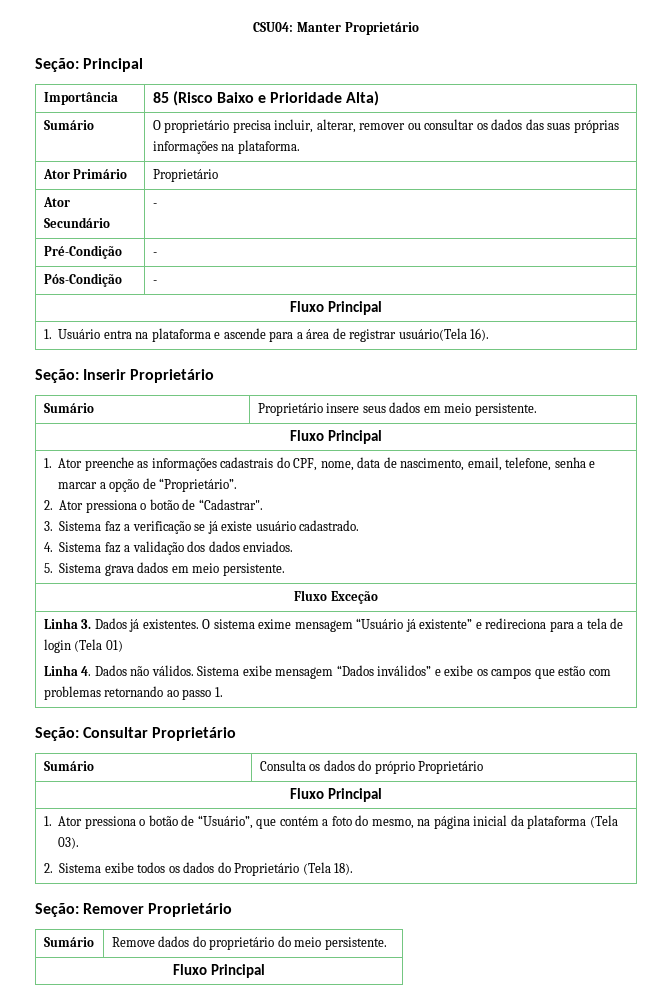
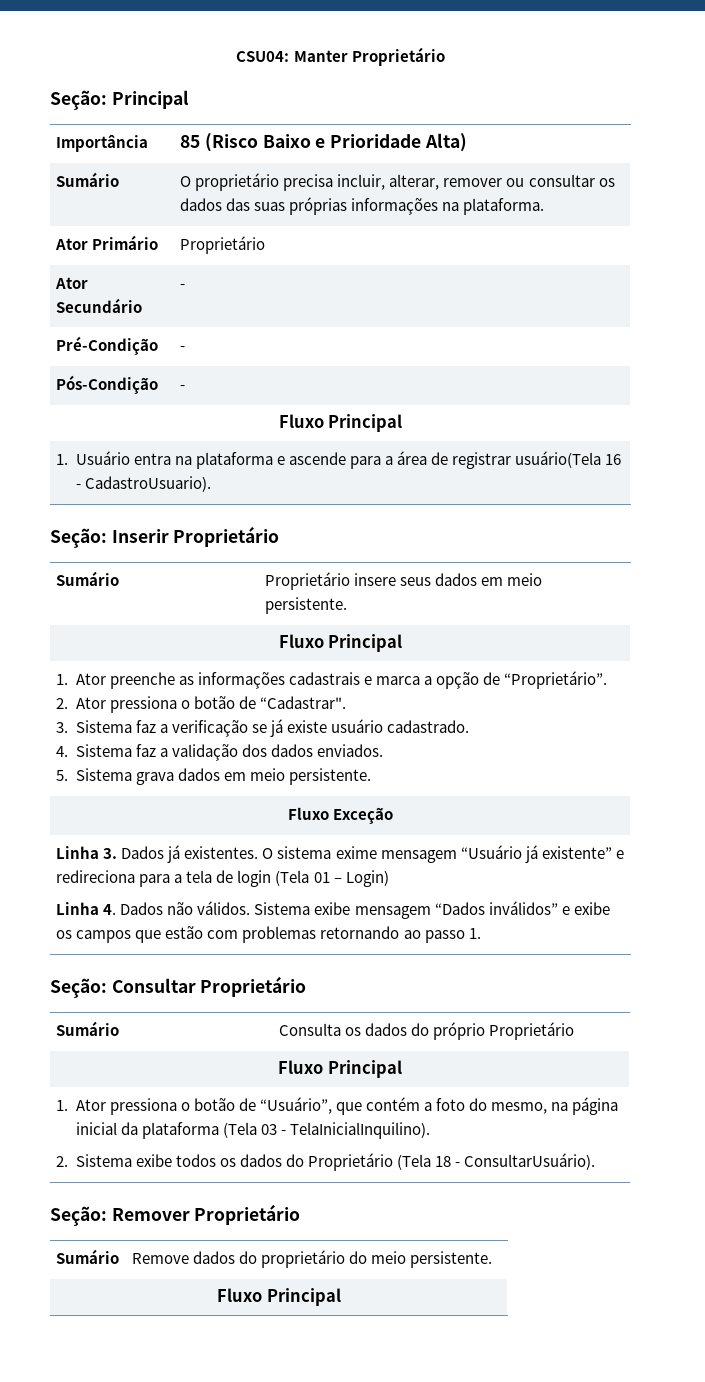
[470,328,490,341] 16). -> [605,454,622,465] [75,476,211,492] 16 - CadastroUsuario).
[276,457,596,471] [58,482,98,489] do CPF, nome, data de nascimento, email, telefone, senha e marcar -> [363,676,420,685] e marca
[105,640,123,652] 01) -> [313,870,389,887] 01 – Login)
[58,837,80,849] 03). -> [260,1122,430,1139] 03 - TelaInicialInquilino).
[334,863,354,875] 18). -> [435,1153,596,1170] 18 - ConsultarUsuário).

